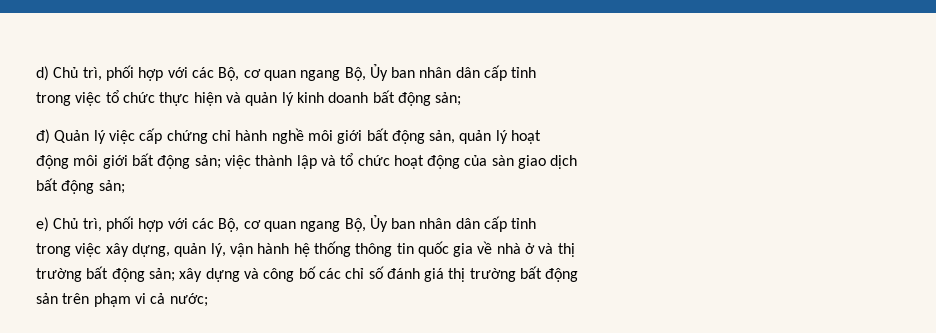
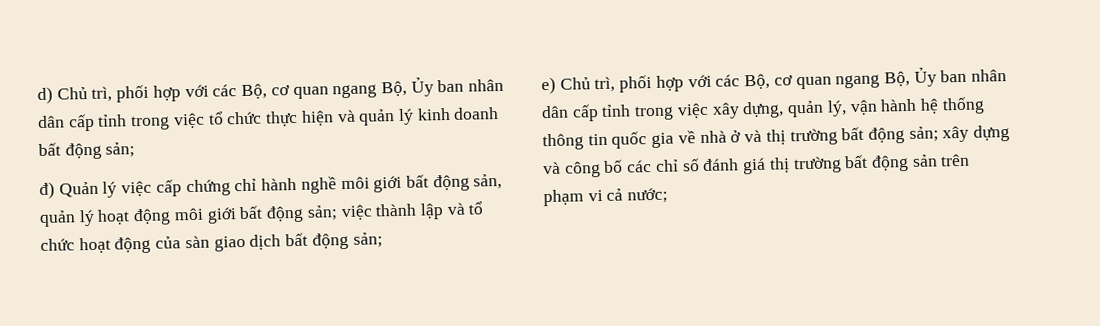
(537, 72) // -> (128, 120) none
(542, 137) // -> (131, 217) none
(578, 162) // -> (282, 242) none
(537, 223) // -> (632, 110) none
(575, 250) // -> (786, 137) none
(579, 275) // -> (909, 163) none

